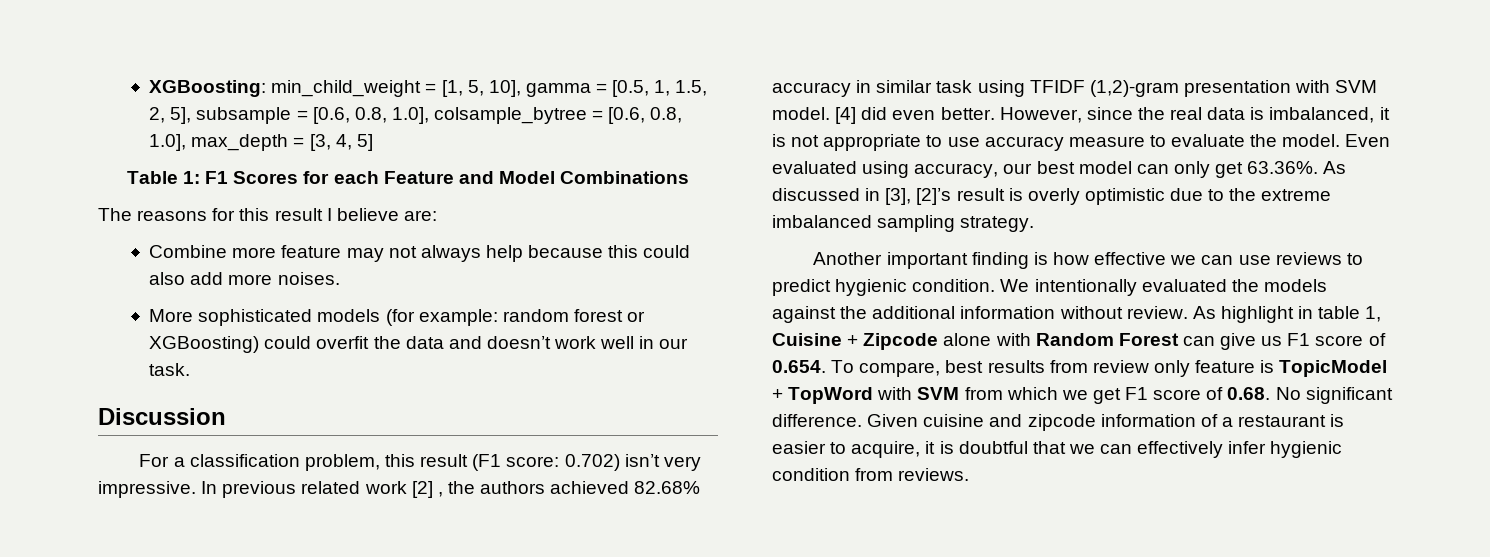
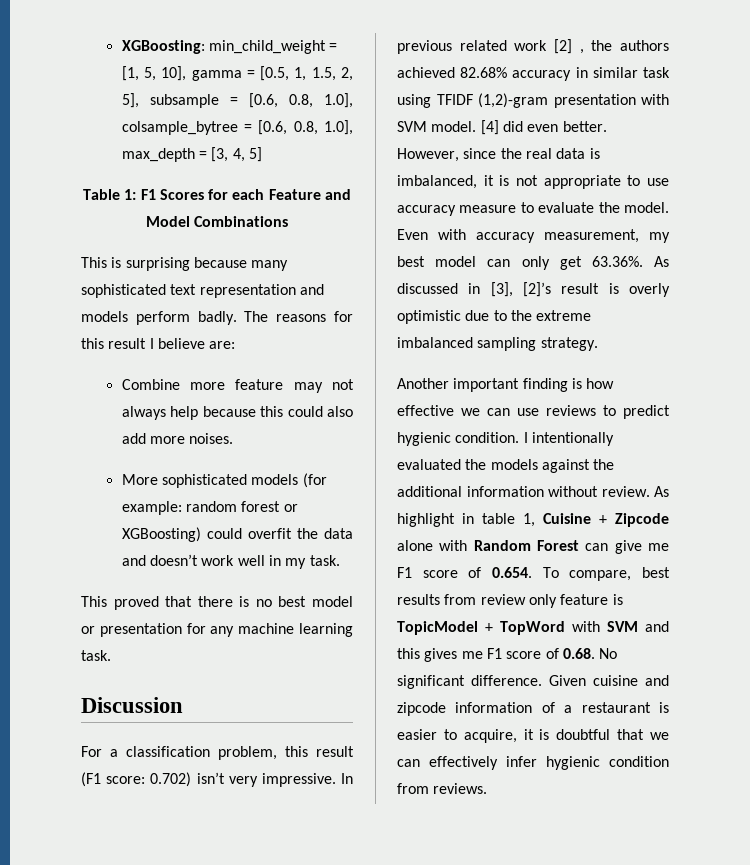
(690, 177) none -> [81,257,289,271] [81,284,324,298] [81,311,237,325] This is surprising because many sophisticated text representation and models perform badly.
[659,338,689,349] our -> [285,555,340,569] [81,596,354,610] [81,623,353,637] my task. // This proved that there is no best model or presentation for any machine learning
[772,161,1033,178] evaluated using accuracy, our -> [438,229,670,243] with accuracy measurement, my
[1000,279,1030,292] We -> [523,432,528,443] I
[1261,336,1283,346] us -> [648,543,669,551] me
[964,387,1121,404] from which we get -> [645,621,669,632] [397,648,483,662] and this gives me

